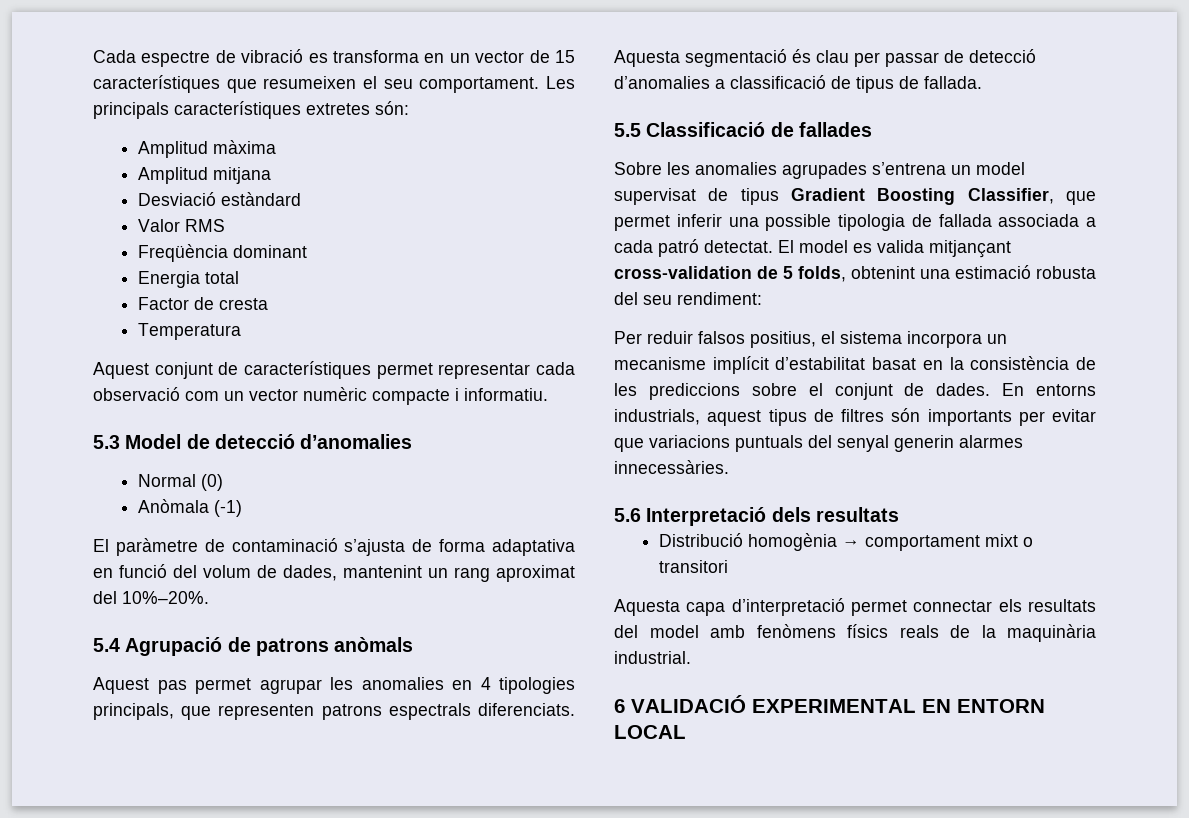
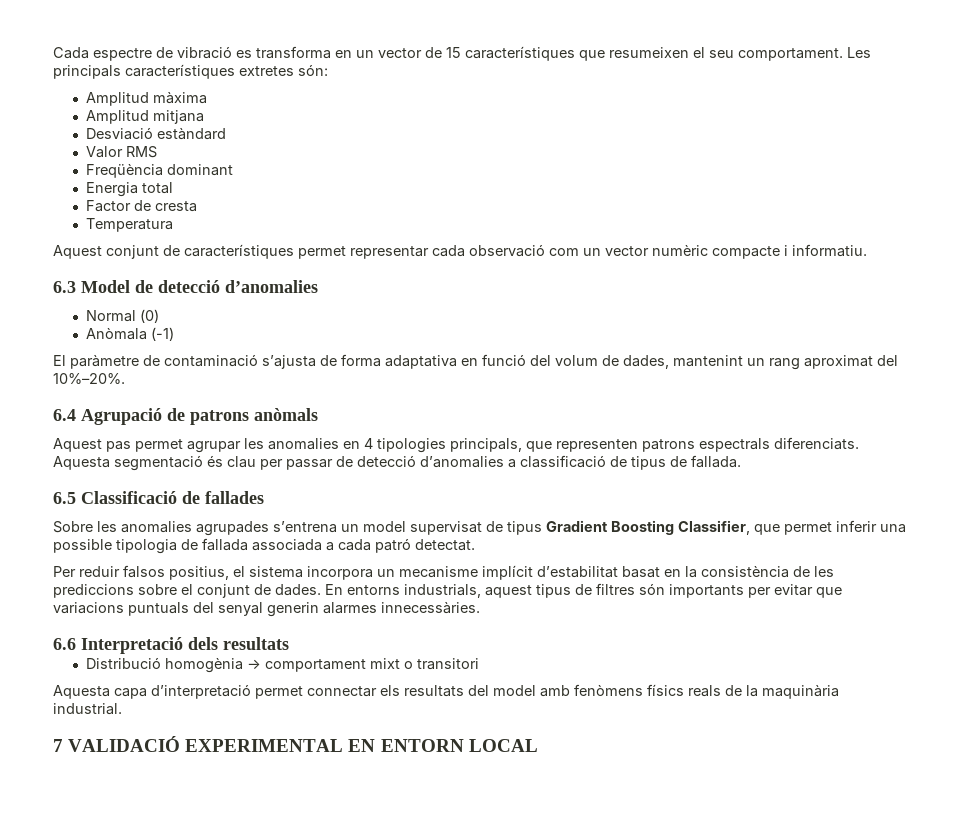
[93,435,120,449] 5.3 -> [53,281,76,293] 6.3
[93,638,120,652] 5.4 -> [53,409,76,421] 6.4
[614,123,641,137] 5.5 -> [53,492,76,504] 6.5
[778,240,1011,258] [614,265,1096,282] [614,292,762,305] El model es valida mitjançant cross-validation de 5 folds, obtenint una estimació robusta del seu rendiment: -> (475, 545) none
[614,508,641,522] 5.6 -> [53,638,76,650] 6.6
[614,699,625,713] 6 -> [53,739,63,752] 7

